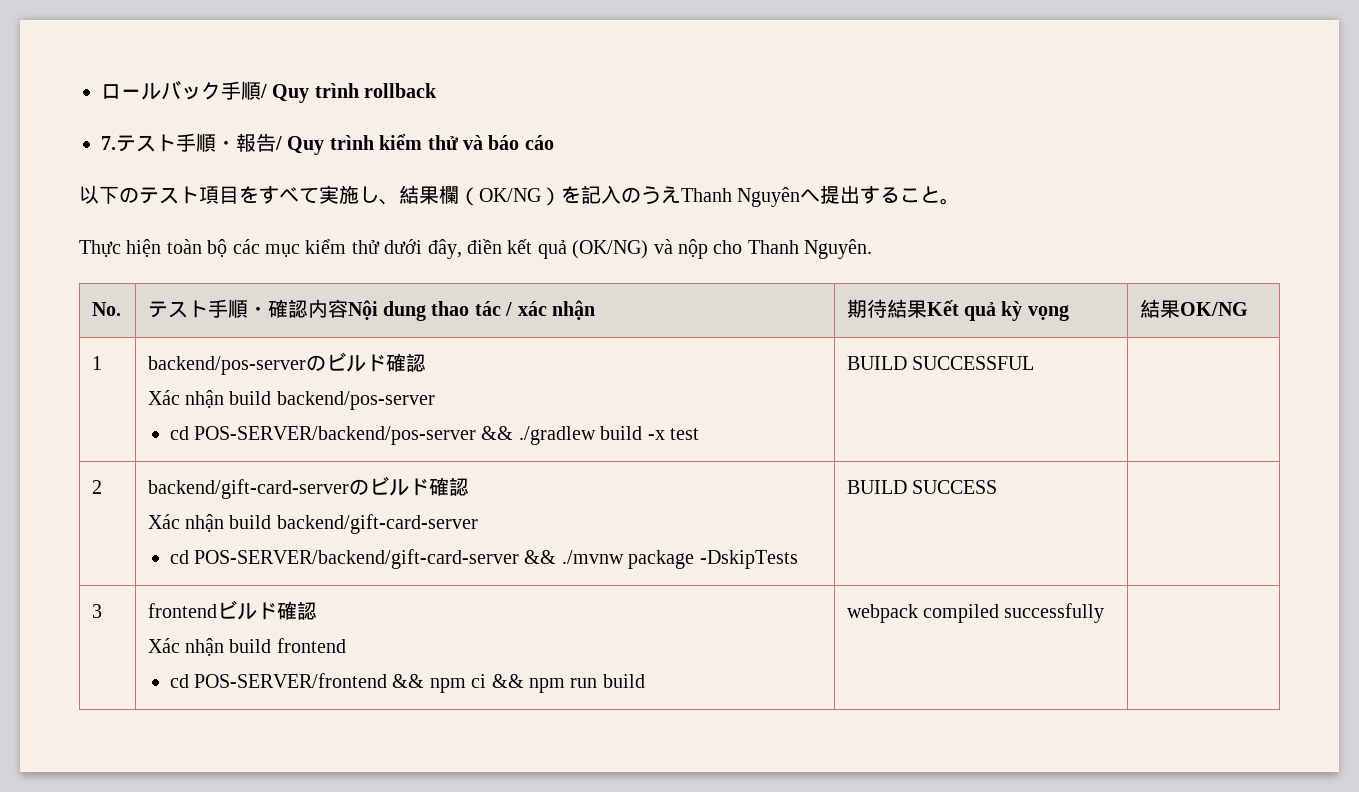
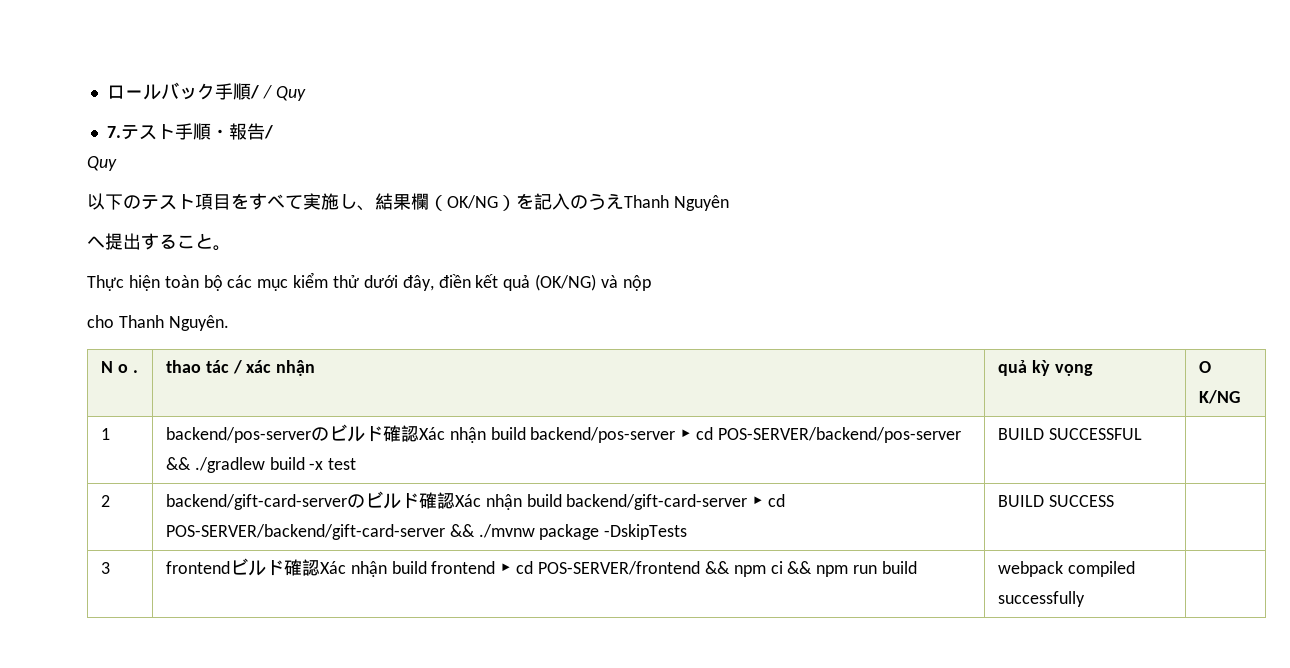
[272,83,438,103] Quy trình rollback -> [262,85,306,101] / Quy
[287,134,554,155] Quy trình kiểm thử và báo cáo -> [87,156,117,171] // Quy
(801, 197) none -> (729, 203) //
(708, 249) none -> (651, 283) //
[91,302,121,316] [147,299,426,321] No. | テスト手順・確認内容Nội dung -> [100,361,138,373] N o . |
[846,299,959,318] 期待結果Kết -> (316, 368) none
[1139,299,1248,318] 結果OK/NG -> [1198,361,1211,373] [1198,390,1240,404] O K/NG
(426, 362) // -> (419, 433) none
(435, 400) // -> [680,429,692,440] ▶
(469, 486) // -> (455, 500) none
(478, 524) // -> [752,496,764,507] ▶
(317, 610) // -> (320, 567) none
(346, 645) // -> [500,563,512,574] ▶

